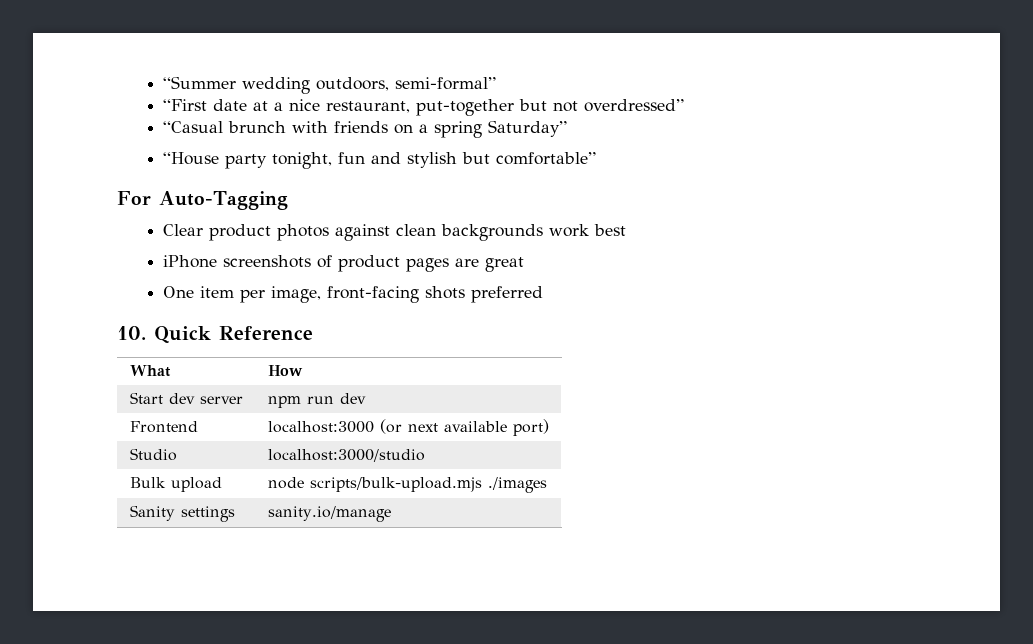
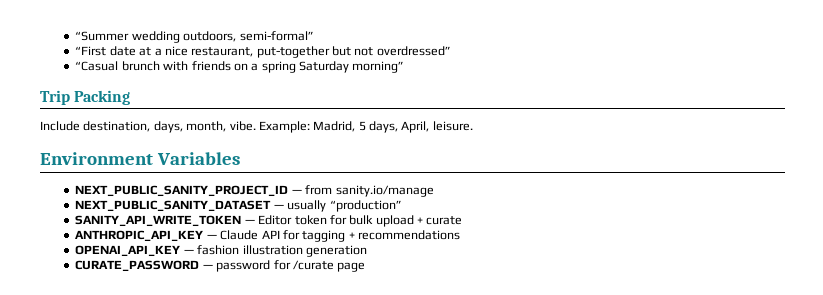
[488,120,568,137] [163,152,597,169] [117,191,288,210] [163,224,627,241] [163,255,525,272] [163,286,544,303] [117,326,313,344] [129,365,171,377] [267,365,303,376] [129,392,243,404] [267,393,366,408] [129,421,198,433] [267,419,549,436] [129,448,177,461] [267,449,425,462] [129,477,222,492] [267,477,547,493] [129,505,235,522] [267,506,391,522] Saturday” // “House party tonight, fun and stylish but comfortable” // For Auto-Tagging // Clear product photos against clean backgrounds work best // iPhone screenshots of product pages are great // One item per image, front-facing shots preferred // 10. Quick Reference // What | How // Start dev server | npm run dev // Frontend | localhost:3000 (or next available port) // Studio | localhost:3000/studio // Bulk upload | node scripts/bulk-upload.mjs ./images // Sanity settings | sanity.io/manage -> [299,61,405,73] [40,90,131,105] [40,121,473,133] [40,152,240,165] [75,185,434,197] [75,200,402,212] [75,215,463,227] [75,230,461,242] [75,245,367,257] [75,260,366,272] Saturday morning” // Trip Packing // Include destination, days, month, vibe. Example: Madrid, 5 days, April, leisure. // Environment Variables // NEXT_PUBLIC_SANITY_PROJECT_ID — from sanity.io/manage // NEXT_PUBLIC_SANITY_DATASET — usually “production” // SANITY_API_WRITE_TOKEN — Editor token for bulk upload + curate // ANTHROPIC_API_KEY — Claude API for tagging + recommendations // OPENAI_API_KEY — fashion illustration generation // CURATE_PASSWORD — password for /curate page

